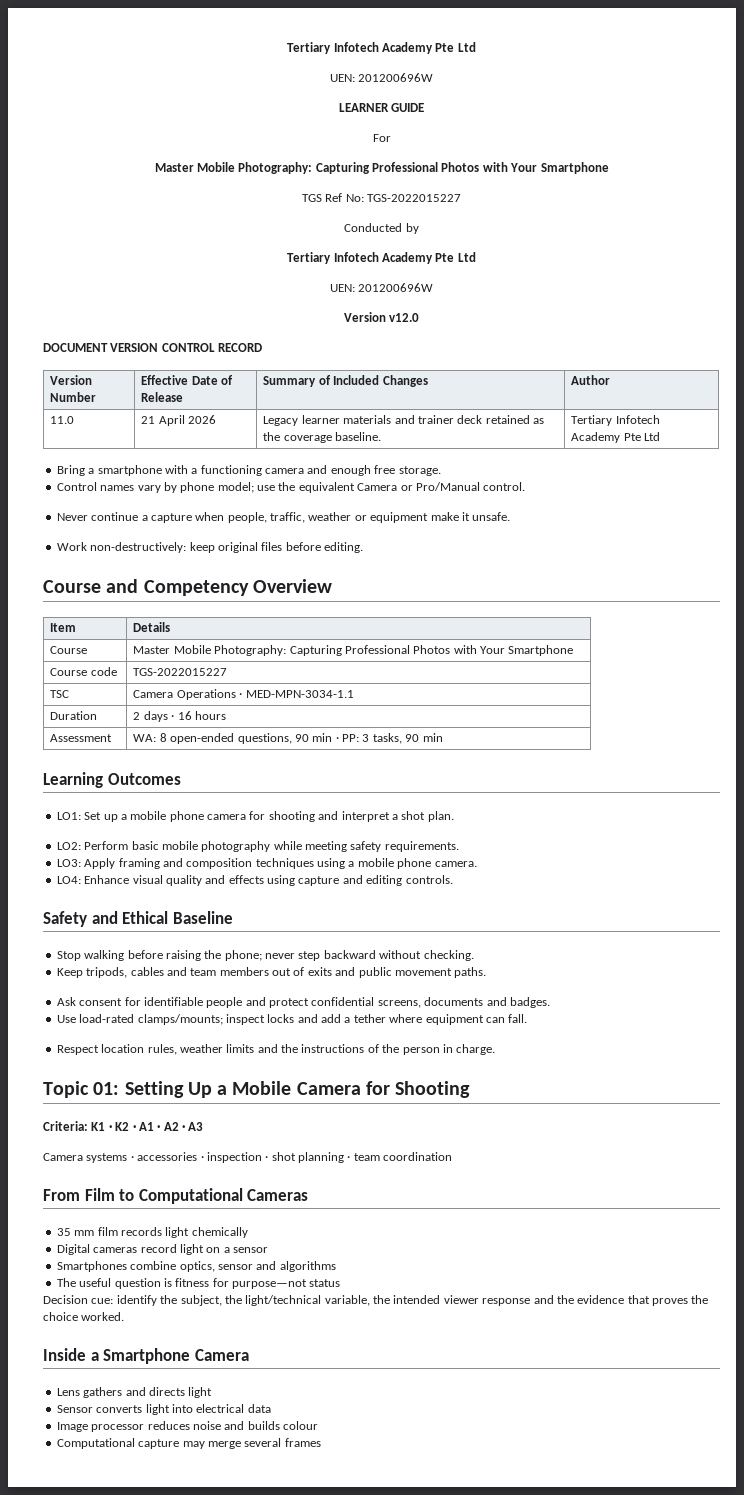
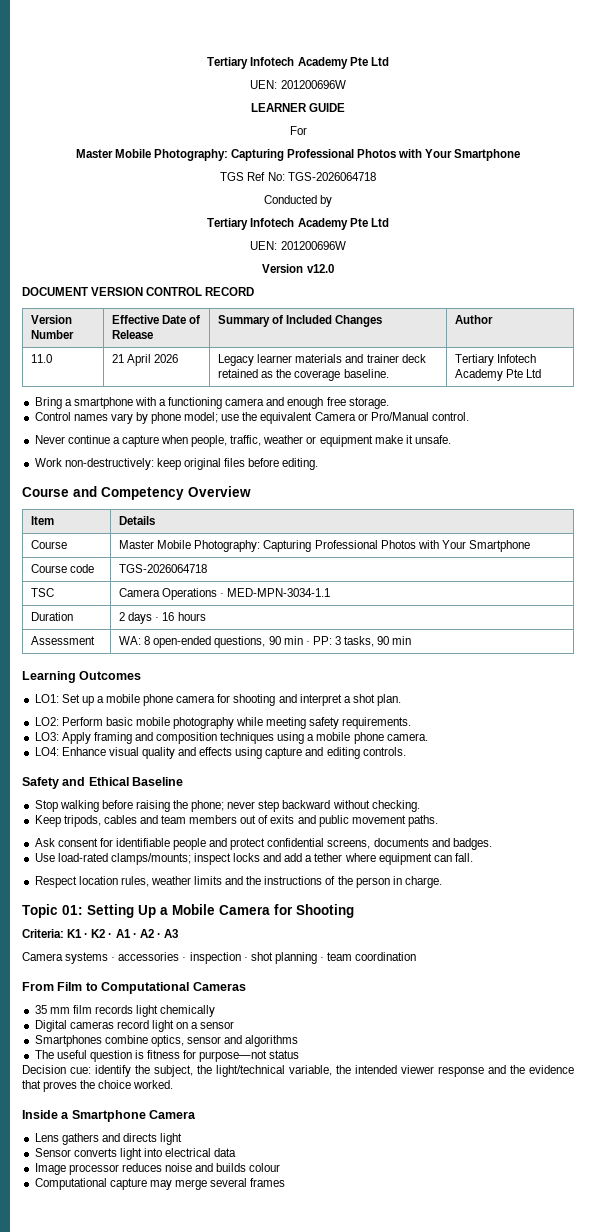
[367,194,462,202] TGS-2022015227 -> [287,172,376,181] TGS-2026064718
[133,668,228,676] TGS-2022015227 -> [119,564,208,573] TGS-2026064718

